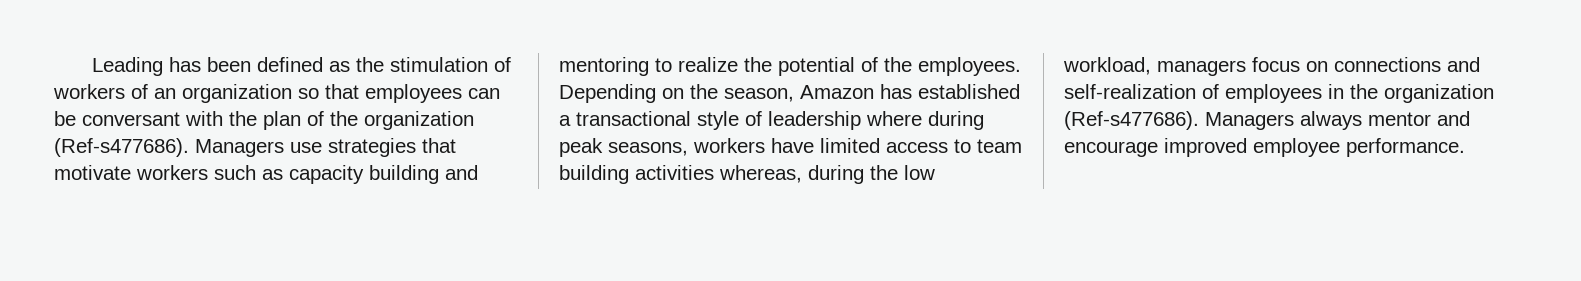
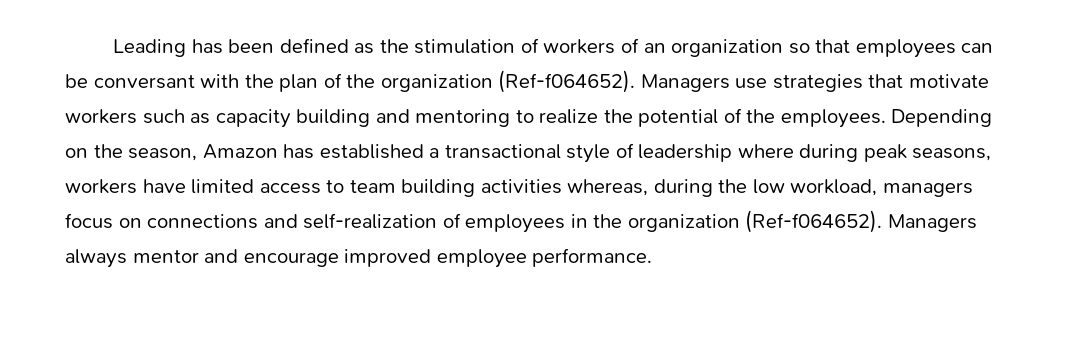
[54,138,189,157] (Ref-s477686). -> [498,70,636,93] (Ref-f064652).
[1064,111,1199,130] (Ref-s477686). -> [745,210,883,233] (Ref-f064652).

